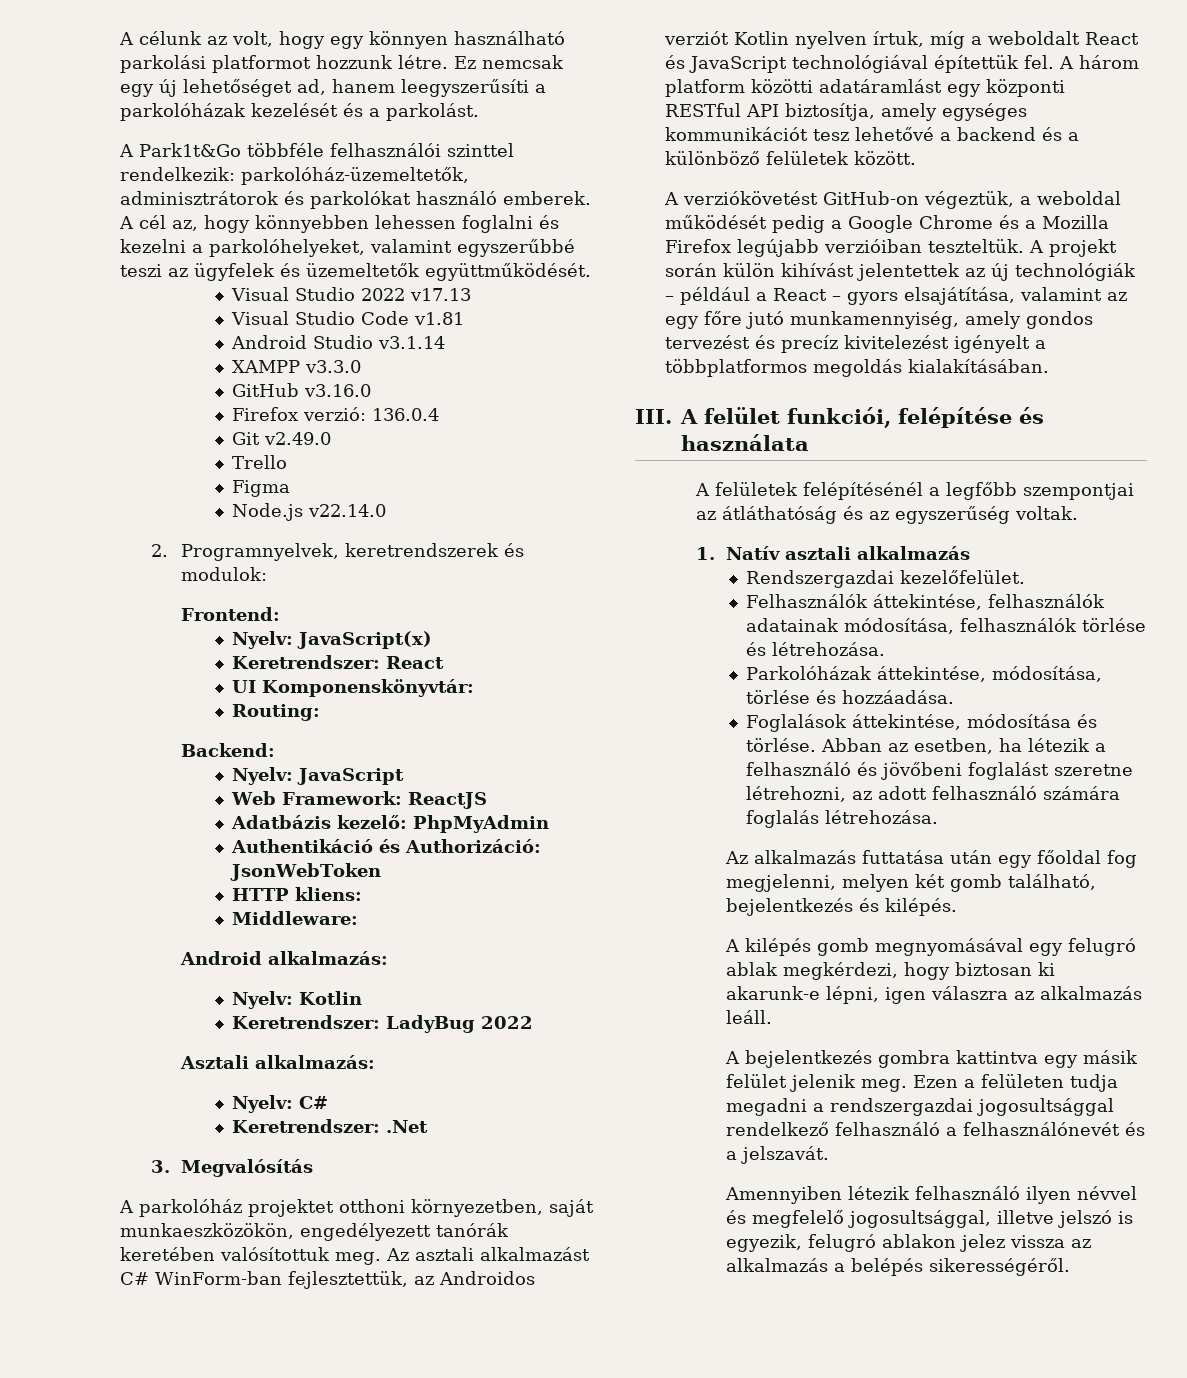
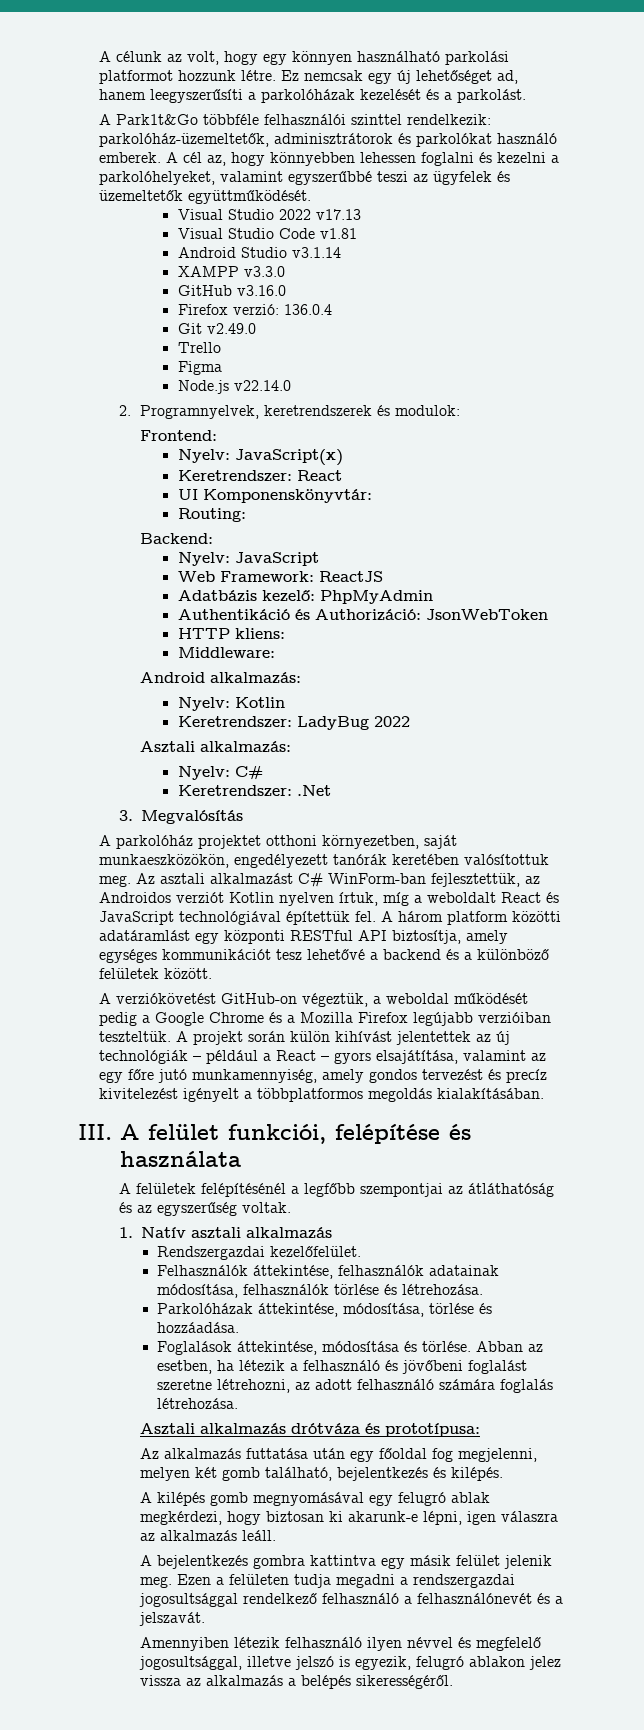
(939, 817) none -> [139,1423,480,1437] // Asztali alkalmazás drótváza és prototípusa:

